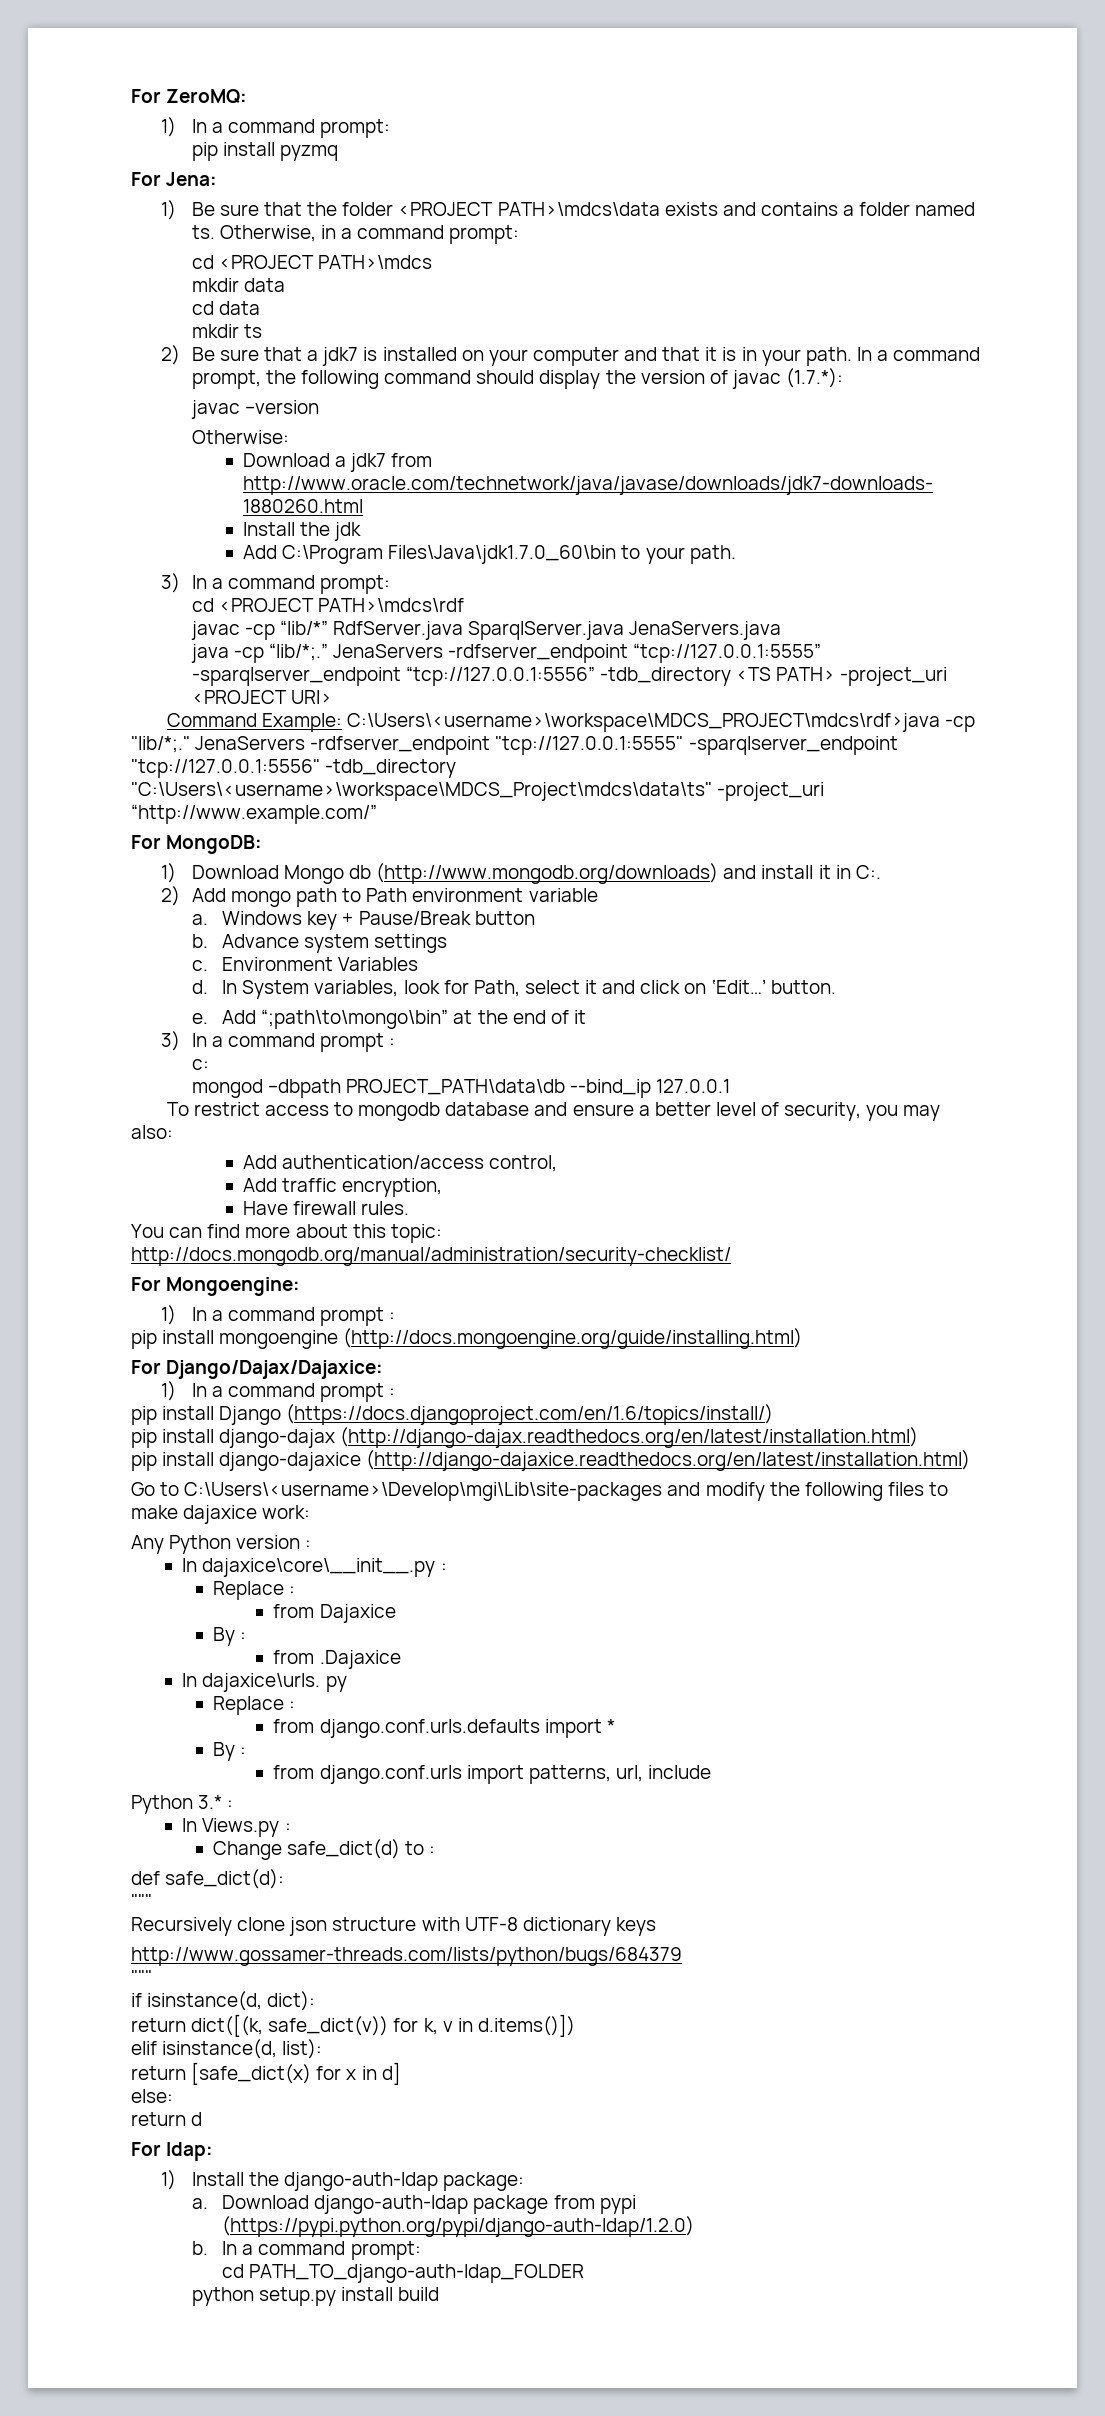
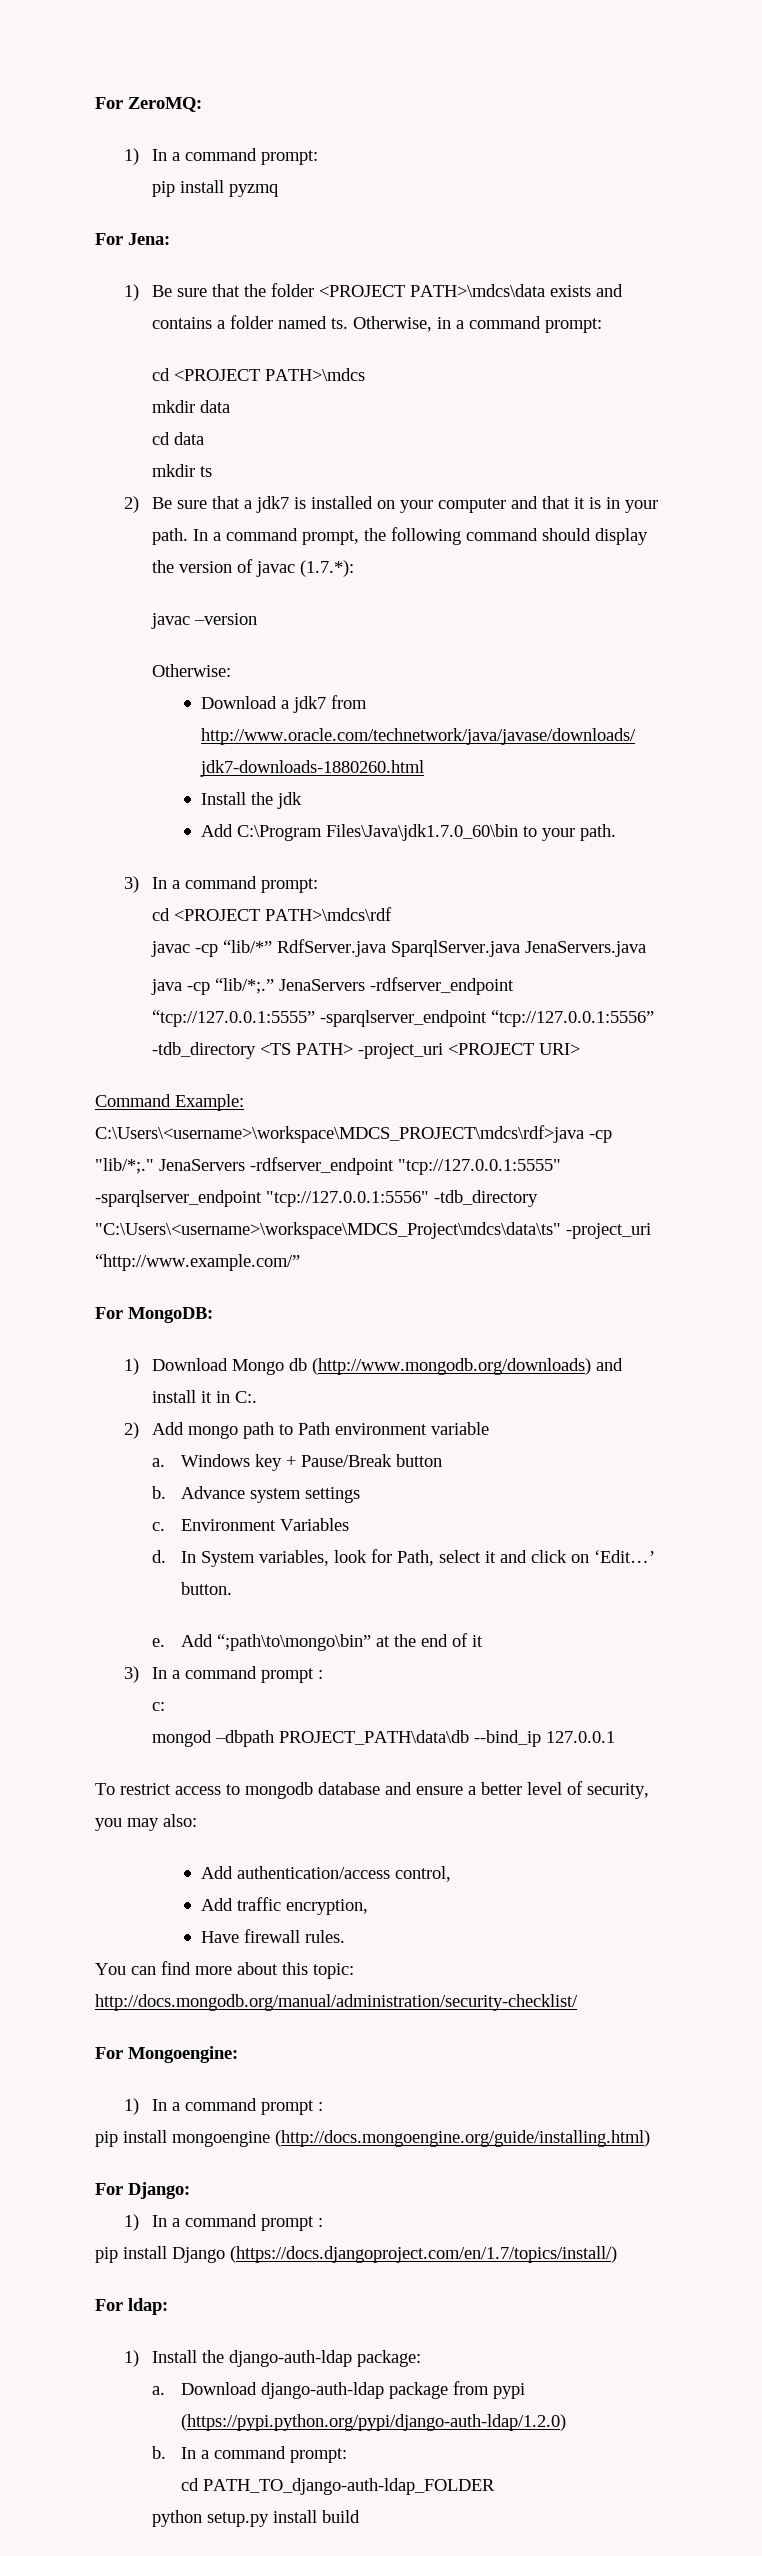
[166,1360,384,1379] Django/Dajax/Dajaxice: -> [128,2182,190,2199] Django:
[286,1404,774,1425] [131,1427,919,1448] [131,1450,971,1471] [131,1482,949,1501] [131,1505,311,1524] [131,1535,312,1554] [182,1558,447,1577] [212,1581,295,1600] [273,1604,396,1623] [212,1627,246,1646] [273,1650,401,1669] [182,1673,347,1692] [212,1696,295,1715] [273,1719,615,1738] [212,1742,246,1761] [273,1765,712,1784] [131,1795,234,1814] [182,1818,291,1837] [212,1839,436,1860] [131,1869,285,1889] [131,1894,152,1908] [131,1917,656,1936] [131,1947,682,1966] [131,1970,152,1984] [131,1991,316,2011] [131,2014,575,2037] [131,2039,323,2059] [131,2062,401,2085] [131,2089,173,2103] [131,2112,203,2126] (https://docs.djangoproject.com/en/1.6/topics/install/) // pip install django-dajax (http://django-dajax.readthedocs.org/en/latest/installation.html) // pip install django-dajaxice (http://django-dajaxice.readthedocs.org/en/latest/installation.html) // Go to C:\Users\<username>\Develop\mgi\Lib\site-packages and modify the following files to make dajaxice work: // Any Python version : // In dajaxice\core\__init__.py : // Replace : // from Dajaxice // By : // from .Dajaxice // In dajaxice\urls. py // Replace : // from django.conf.urls.defaults import * // By : // from django.conf.urls import patterns, url, include // Python 3.* : // In Views.py : // Change safe_dict(d) to : // def safe_dict(d): // """ // Recursively clone json structure with UTF-8 dictionary keys // http://www.gossamer-threads.com/lists/python/bugs/684379 // """ // if isinstance(d, dict): // return dict([(k, safe_dict(v)) for k, v in d.items()]) // elif isinstance(d, list): // return [safe_dict(x) for x in d] // else: // return d -> [230,2246,617,2263] (https://docs.djangoproject.com/en/1.7/topics/install/)

